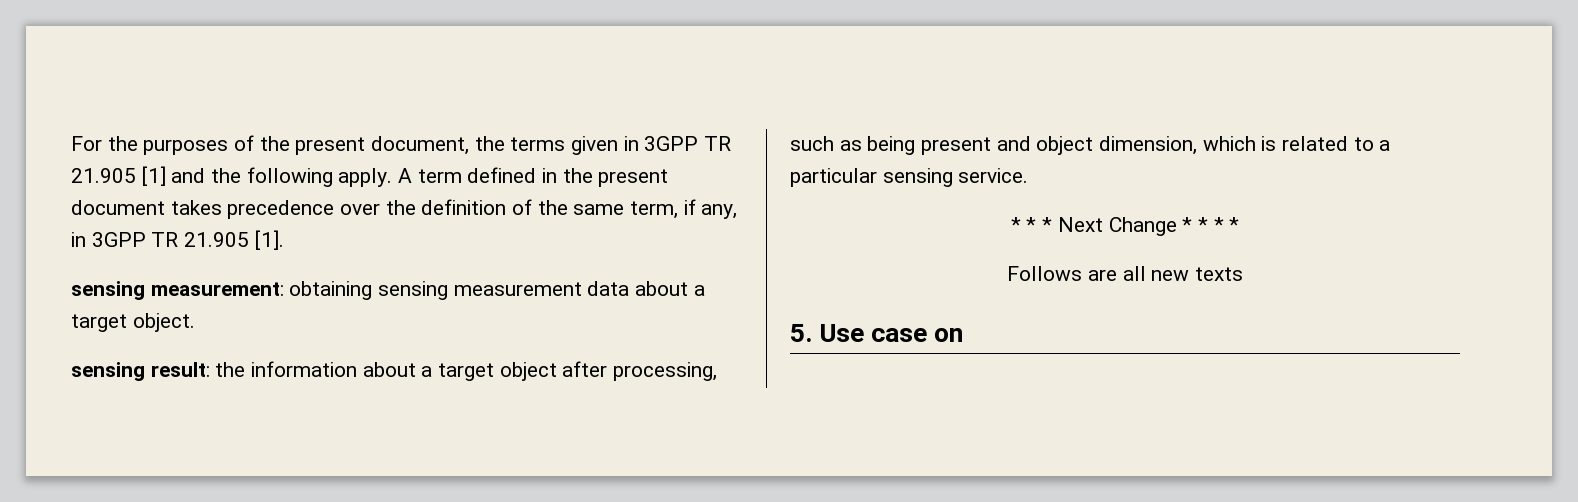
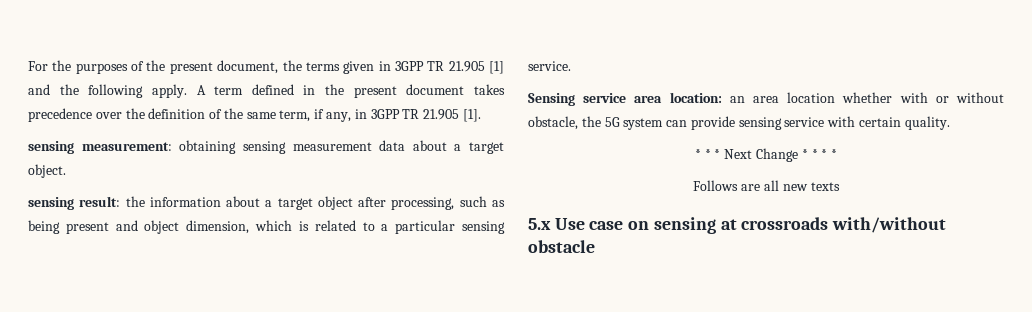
(1029, 175) none -> [528,92,1004,106] [528,116,950,130] // Sensing service area location: an area location whether with or without obstacle, the 5G system can provide sensing service with certain quality.
[790,324,813,342] 5. -> [528,218,551,230] 5.x
(964, 335) none -> [653,217,947,234] [528,240,595,253] sensing at crossroads with/without obstacle

